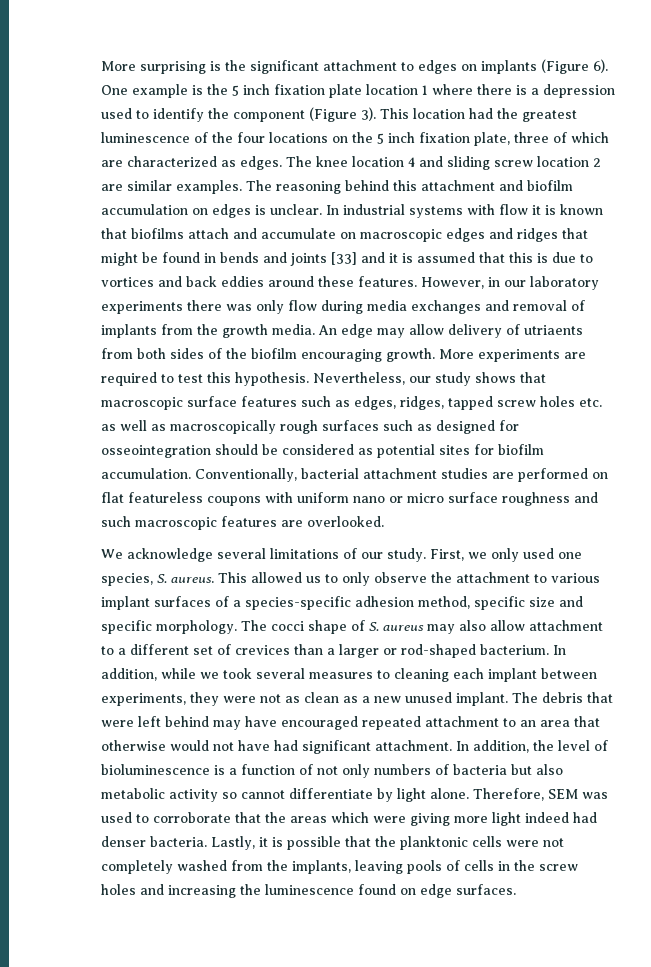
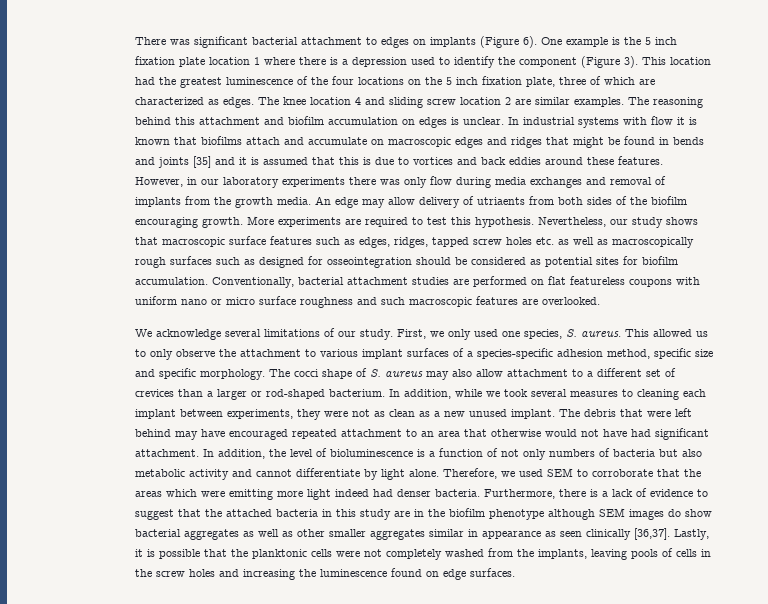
[101,60,320,74] More surprising is the significant -> [134,36,298,48] There was significant bacterial
[331,252,358,265] [33] -> [192,156,211,168] [35]
[222,792,238,799] so -> [231,469,252,477] and
[548,789,609,799] [101,812,133,823] SEM was used -> [500,468,573,477] we used SEM
[410,813,451,826] giving -> [228,489,273,500] emitting
(208, 841) none -> [483,488,708,499] [134,508,712,520] [134,528,670,540] Furthermore, there is a lack of evidence to suggest that the attached bacteria in this study are in the biofilm phenotype although SEM images do show bacterial aggregates as well as other smaller aggregates similar in appearance as seen clinically [36,37].

